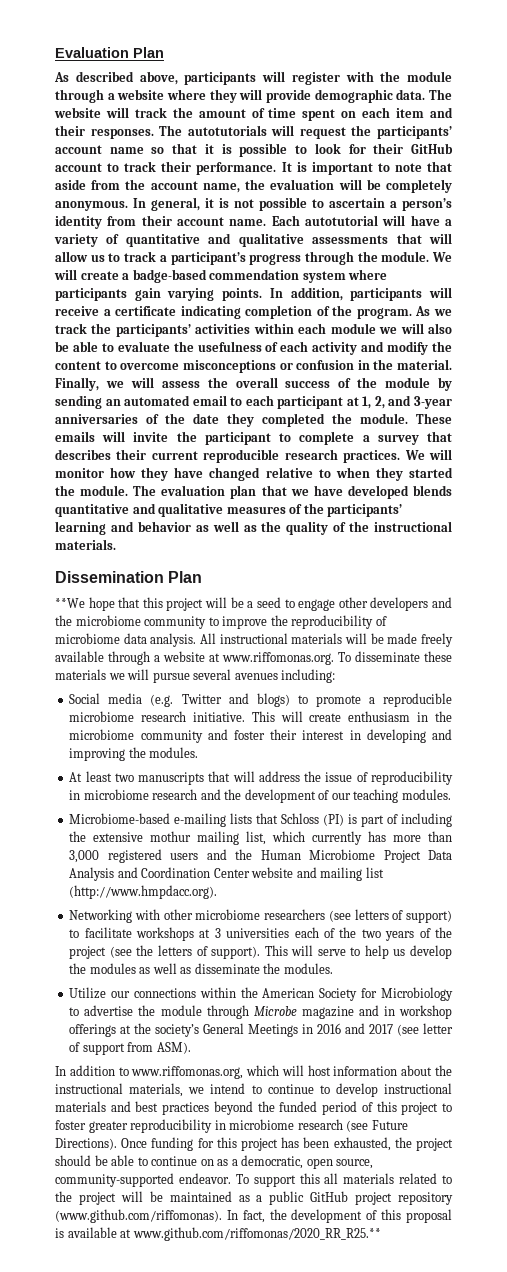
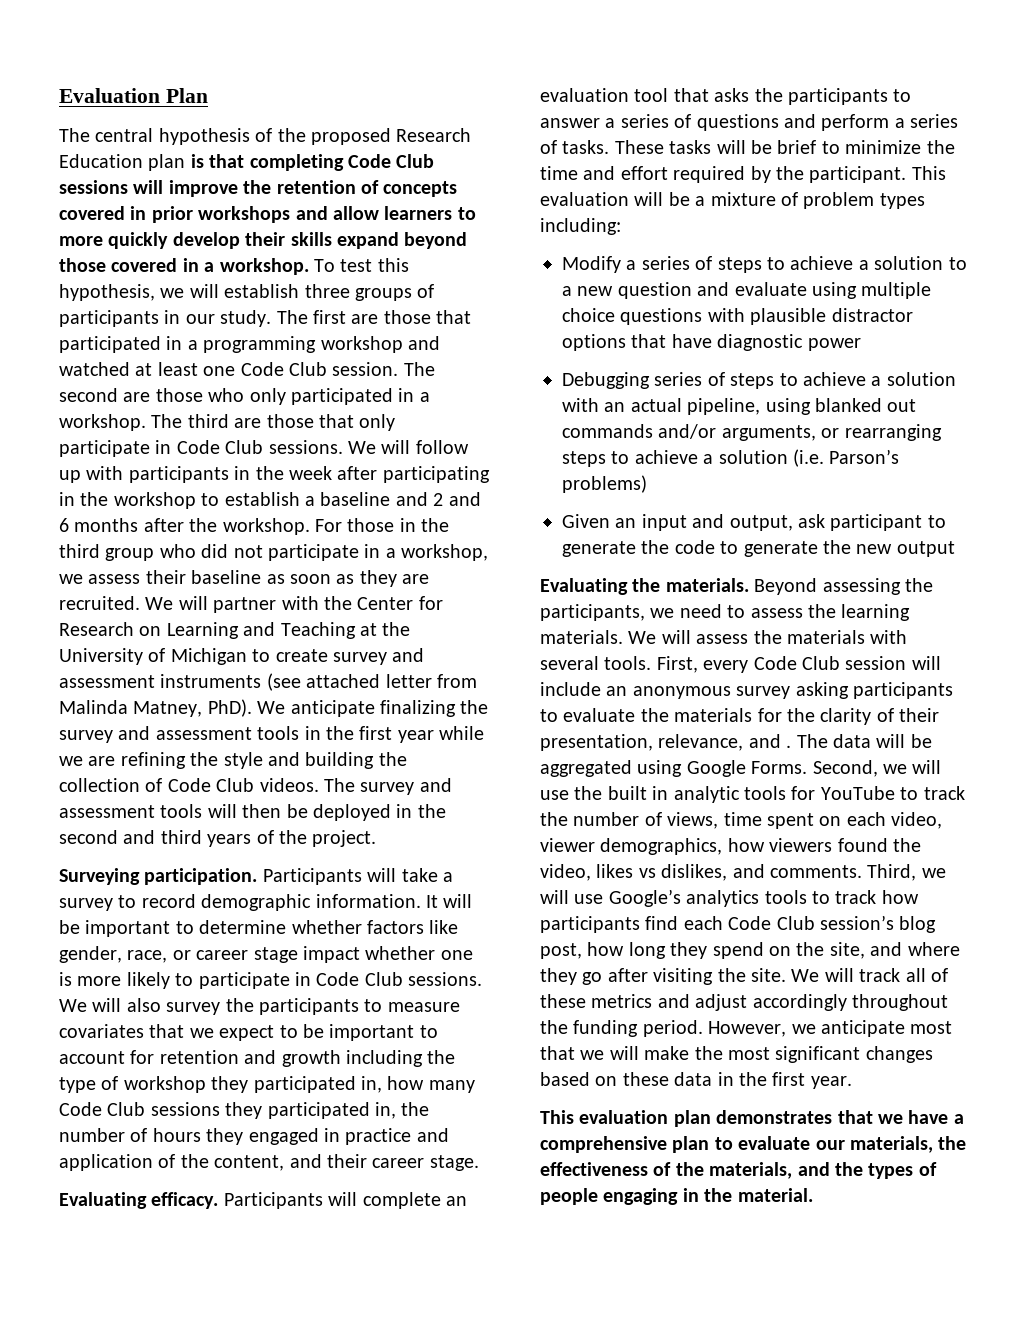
[54,71,452,85] [55,89,452,103] [54,107,454,121] [55,125,452,139] [55,143,453,157] [55,161,453,175] [55,179,453,193] [55,197,452,211] [55,215,452,229] [54,233,453,247] [55,251,452,265] [54,269,388,283] [55,287,453,301] [55,305,452,319] [55,323,452,337] [55,341,453,355] [55,359,452,373] [55,377,452,391] [55,395,453,409] [55,413,452,427] [55,431,453,445] [55,449,452,463] [55,467,453,481] [55,485,452,499] [55,503,403,517] [55,521,452,535] [55,539,116,550] [55,571,203,583] [55,597,453,611] [55,615,387,629] [55,633,453,647] [55,651,452,665] [55,669,336,683] [69,693,453,707] [69,711,452,722] [69,729,452,743] [69,747,199,761] [69,771,453,785] [69,789,451,803] [69,813,453,827] [69,831,453,845] [69,849,452,863] [69,867,384,881] [69,885,218,899] [69,909,452,923] [69,927,452,941] [69,945,453,959] [69,963,333,974] [69,987,453,1001] [69,1005,453,1019] [69,1023,454,1037] [69,1042,191,1055] [55,1065,452,1079] [55,1083,452,1097] [55,1101,453,1115] [55,1119,408,1133] [55,1137,453,1151] [55,1155,374,1169] [55,1173,452,1187] [55,1191,453,1205] [55,1209,452,1223] [55,1227,381,1241] As described above, participants will register with the module through a website where they will provide demographic data. The website will track the amount of time spent on each item and their responses. The autotutorials will request the participants’ account name so that it is possible to look for their GitHub account to track their performance. It is important to note that aside from the account name, the evaluation will be completely anonymous. In general, it is not possible to ascertain a person’s identity from their account name. Each autotutorial will have a variety of quantitative and qualitative assessments that will allow us to track a participant’s progress through the module. We will create a badge-based commendation system where participants gain varying points. In addition, participants will receive a certificate indicating completion of the program. As we track the participants’ activities within each module we will also be able to evaluate the usefulness of each activity and modify the content to overcome misconceptions or confusion in the material. Finally, we will assess the overall success of the module by sending an automated email to each participant at 1, 2, and 3-year anniversaries of the date they completed the module. These emails will invite the participant to complete a survey that describes their current reproducible research practices. We will monitor how they have changed relative to when they started the module. The evaluation plan that we have developed blends quantitative and qualitative measures of the participants’ learning and behavior as well as the quality of the instructional materials. // Dissemination Plan // **We hope that this project will be a seed to engage other developers and the microbiome community to improve the reproducibility of microbiome data analysis. All instructional materials will be made freely available through a website at www.riffomonas.org. To disseminate these materials we will pursue several avenues including: // Social media (e.g. Twitter and blogs) to promote a reproducible microbiome research initiative. This will create enthusiasm in the microbiome community and foster their interest in developing and improving the modules. // At least two manuscripts that will address the issue of reproducibility in microbiome research and the development of our teaching modules. // Microbiome-based e-mailing lists that Schloss (PI) is part of including the extensive mothur mailing list, which currently has more than 3,000 registered users and the Human Microbiome Project Data Analysis and Coordination Center website and mailing list (http://www.hmpdacc.org). // Networking with other microbiome researchers (see letters of support) to facilitate workshops at 3 universities each of the two years of the project (see the letters of support). This will serve to help us develop the modules as well as disseminate the modules. // Utilize our connections within the American Society for Microbiology to advertise the module through Microbe magazine and in workshop offerings at the society’s General Meetings in 2016 and 2017 (see letter of support from ASM). // In addition to www.riffomonas.org, which will host information about the instructional materials, we intend to continue to develop instructional materials and best practices beyond the funded period of this project to foster greater reproducibility in microbiome research (see Future Directions). Once funding for this project has been exhausted, the project should be able to continue on as a democratic, open source, community-supported endeavor. To support this all materials related to the project will be maintained as a public GitHub project repository (www.github.com/riffomonas). In fact, the development of this proposal is available at www.github.com/riffomonas/2020_RR_R25.** -> [59,128,472,145] [59,154,435,171] [59,180,458,197] [59,206,476,223] [59,232,468,249] [59,258,409,275] [59,284,435,301] [59,310,472,327] [59,336,440,353] [59,362,435,376] [59,388,430,405] [59,414,396,431] [59,440,469,457] [59,466,490,483] [59,492,481,509] [59,518,450,535] [59,544,489,561] [59,570,430,587] [59,596,443,613] [59,622,411,639] [59,648,425,665] [59,673,477,691] [59,699,489,717] [59,726,485,743] [59,752,407,769] [59,778,452,795] [59,804,446,821] [59,830,377,847] [59,868,453,885] [59,894,473,911] [59,920,459,937] [59,946,473,963] [59,972,483,989] [59,998,460,1015] [59,1024,438,1041] [59,1050,456,1067] [59,1076,475,1093] [59,1102,430,1119] [59,1128,449,1145] [59,1154,479,1171] [59,1192,467,1209] [540,88,912,105] [540,114,959,131] [540,140,955,154] [540,166,946,183] [540,192,925,209] [540,218,621,235] [562,256,967,273] [562,282,932,299] [562,308,913,325] [562,334,861,351] [562,372,956,389] [562,398,917,415] [562,424,942,441] [562,449,900,467] [562,475,647,493] [562,514,946,531] [562,540,955,557] [540,578,933,595] [540,604,911,621] [540,630,908,644] [540,656,941,673] [540,682,953,699] [540,708,940,725] [540,734,932,751] [540,760,942,777] [540,786,965,803] [540,812,943,829] [540,838,921,855] [540,864,946,881] [540,889,919,907] [540,915,937,933] [540,942,960,959] [540,968,948,985] [540,994,948,1011] [540,1020,953,1037] [540,1046,933,1063] [540,1072,852,1089] [540,1110,964,1127] [540,1136,967,1153] [540,1162,937,1179] [540,1188,813,1205] The central hypothesis of the proposed Research Education plan is that completing Code Club sessions will improve the retention of concepts covered in prior workshops and allow learners to more quickly develop their skills expand beyond those covered in a workshop. To test this hypothesis, we will establish three groups of participants in our study. The first are those that participated in a programming workshop and watched at least one Code Club session. The second are those who only participated in a workshop. The third are those that only participate in Code Club sessions. We will follow up with participants in the week after participating in the workshop to establish a baseline and 2 and 6 months after the workshop. For those in the third group who did not participate in a workshop, we assess their baseline as soon as they are recruited. We will partner with the Center for Research on Learning and Teaching at the University of Michigan to create survey and assessment instruments (see attached letter from Malinda Matney, PhD). We anticipate finalizing the survey and assessment tools in the first year while we are refining the style and building the collection of Code Club videos. The survey and assessment tools will then be deployed in the second and third years of the project. // Surveying participation. Participants will take a survey to record demographic information. It will be important to determine whether factors like gender, race, or career stage impact whether one is more likely to participate in Code Club sessions. We will also survey the participants to measure covariates that we expect to be important to account for retention and growth including the type of workshop they participated in, how many Code Club sessions they participated in, the number of hours they engaged in practice and application of the content, and their career stage. // Evaluating efficacy. Participants will complete an evaluation tool that asks the participants to answer a series of questions and perform a series of tasks. These tasks will be brief to minimize the time and effort required by the participant. This evaluation will be a mixture of problem types including: // Modify a series of steps to achieve a solution to a new question and evaluate using multiple choice questions with plausible distractor options that have diagnostic power // Debugging series of steps to achieve a solution with an actual pipeline, using blanked out commands and/or arguments, or rearranging steps to achieve a solution (i.e. Parson’s problems) // Given an input and output, ask participant to generate the code to generate the new output // Evaluating the materials. Beyond assessing the participants, we need to assess the learning materials. We will assess the materials with several tools. First, every Code Club session will include an anonymous survey asking participants to evaluate the materials for the clarity of their presentation, relevance, and . The data will be aggregated using Google Forms. Second, we will use the built in analytic tools for YouTube to track the number of views, time spent on each video, viewer demographics, how viewers found the video, likes vs dislikes, and comments. Third, we will use Google’s analytics tools to track how participants find each Code Club session’s blog post, how long they spend on the site, and where they go after visiting the site. We will track all of these metrics and adjust accordingly throughout the funding period. However, we anticipate most that we will make the most significant changes based on these data in the first year. // This evaluation plan demonstrates that we have a comprehensive plan to evaluate our materials, the effectiveness of the materials, and the types of people engaging in the material.

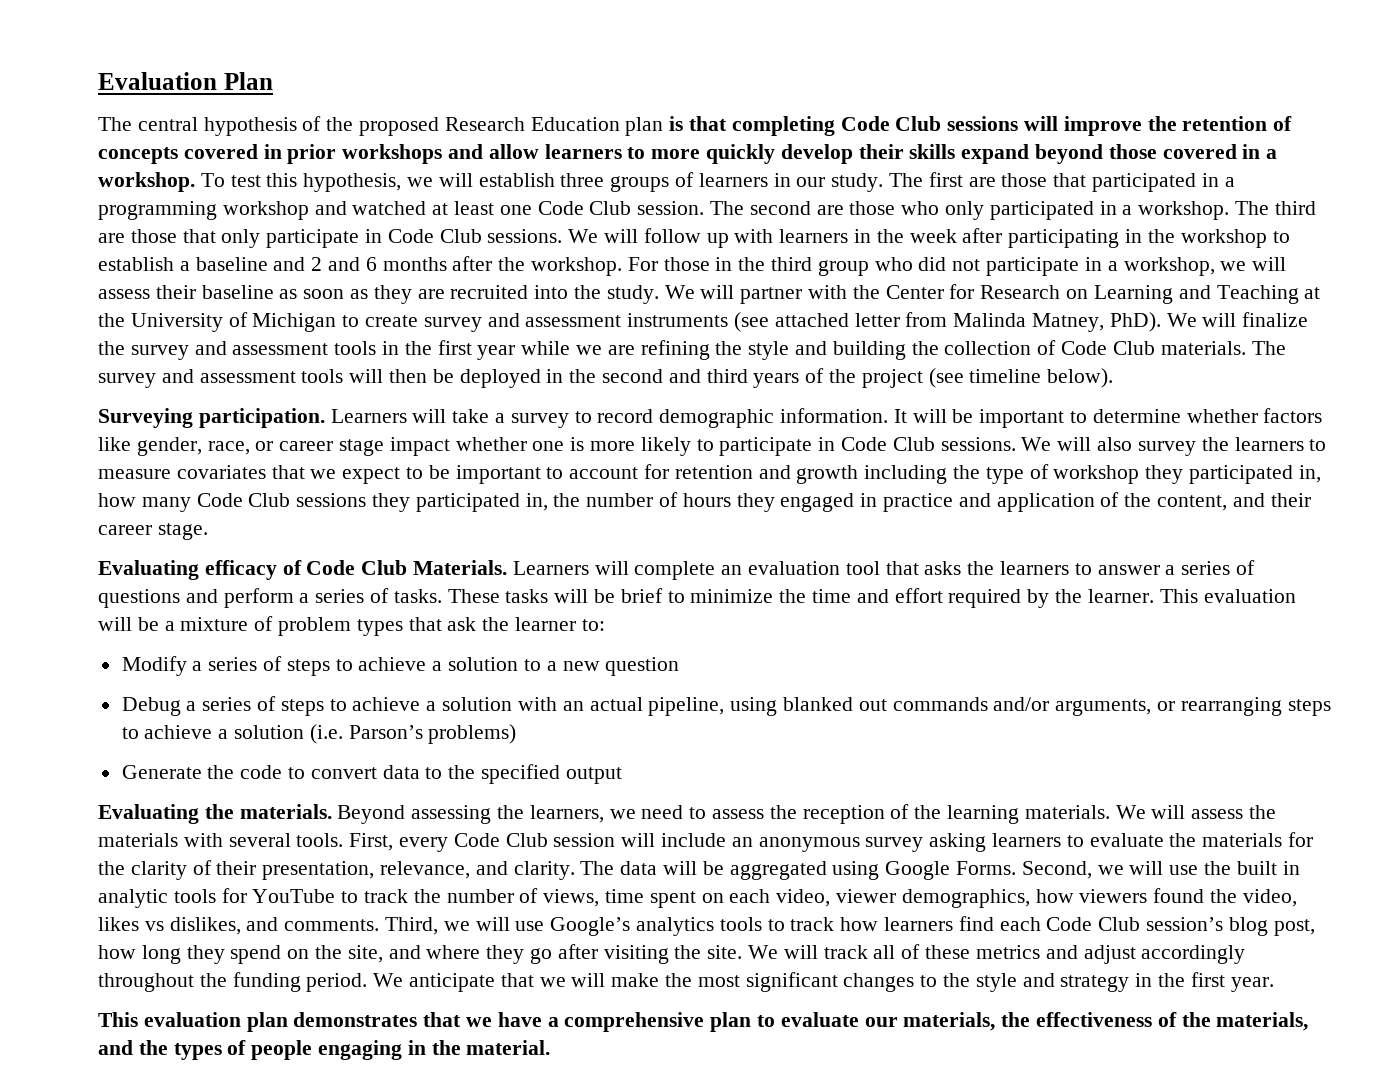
[59,310,159,327] participants -> [698,173,768,187] learners
[128,466,229,483] participants -> [779,229,849,243] learners
(83, 579) none -> [1252,257,1287,271] will
[59,596,140,610] recruited. -> [450,285,659,304] recruited into the study.
[290,700,456,717] anticipate finalizing -> [1202,312,1309,327] will finalize
[259,778,319,792] videos. -> [1160,341,1246,355] materials.
[312,830,377,847] project. -> [861,368,1114,388] project (see timeline below).
[262,868,362,885] Participants -> [330,409,407,423] Learners
[259,998,359,1015] participants -> [1234,437,1304,451] learners
[151,1192,323,1209] efficacy. Participants -> [204,560,589,580] efficacy of Code Club Materials. Learners
[788,88,888,105] participants -> [1000,561,1070,575] learners
[809,166,907,183] participant. -> [1087,589,1154,603] learner.
[540,218,621,235] including: -> [408,617,605,631] that ask the learner to:
[697,282,932,299] [562,308,913,325] [562,334,861,351] [562,372,650,389] and evaluate using multiple choice questions with plausible distractor options that have diagnostic power // Debugging -> [121,697,197,716] // Debug a
[562,514,946,531] [562,540,893,557] Given an input and output, ask participant to generate the code to generate the new -> [121,764,561,784] Generate the code to convert data to the specified
[540,604,645,621] participants, -> [529,805,604,823] learners,
(836, 611) none -> [802,804,942,824] reception of the
[853,682,953,699] participants -> [992,833,1062,847] learners
[786,745,792,748] . -> [513,861,575,880] clarity.
[540,916,640,933] participants -> [884,917,954,931] learners
[708,1020,953,1037] However, we anticipate most -> [373,973,496,992] We anticipate
[540,1072,713,1086] based on these data -> [920,973,1130,992] to the style and strategy

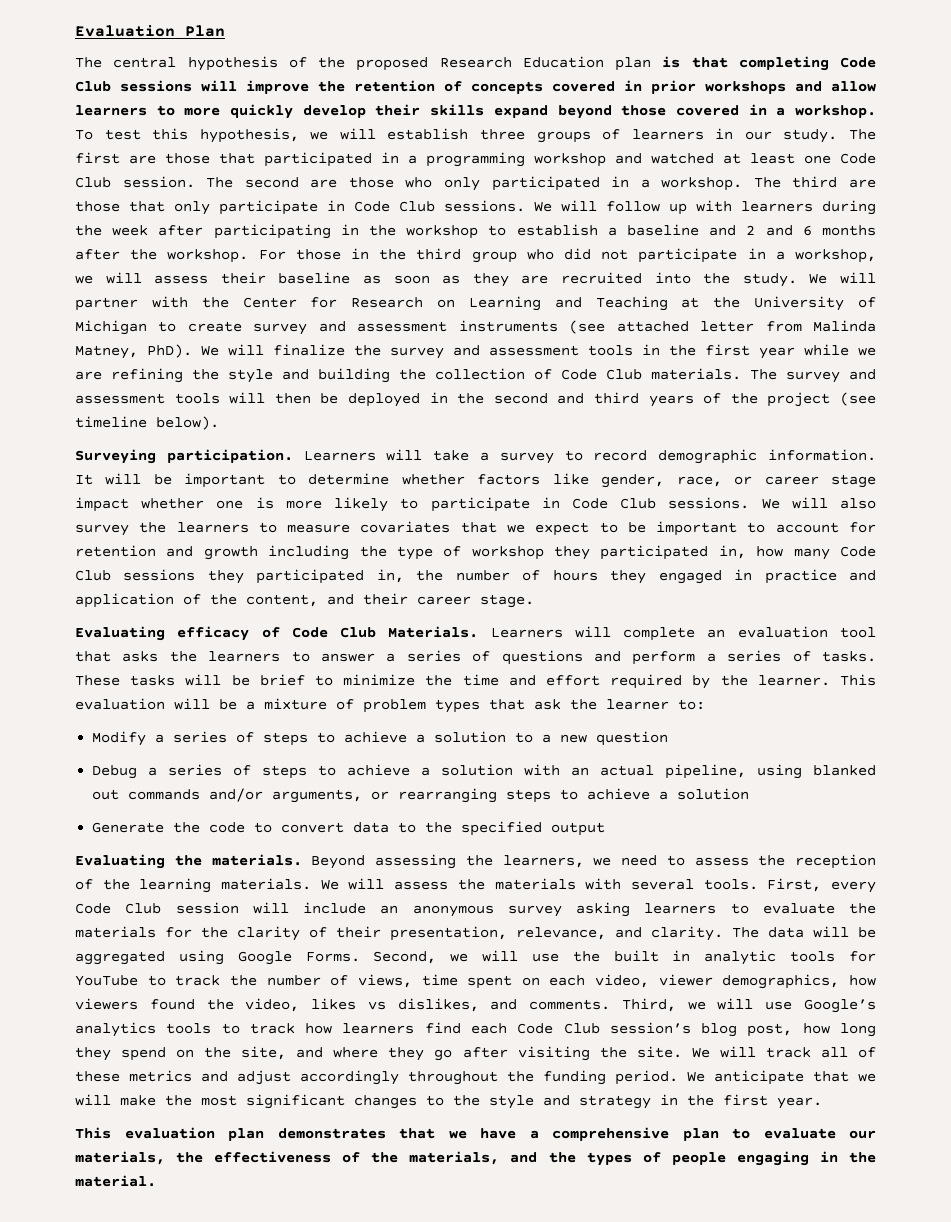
[854,229,872,243] in -> [822,200,876,215] during
[309,724,517,744] (i.e. Parson’s problems) -> (750, 794) none

